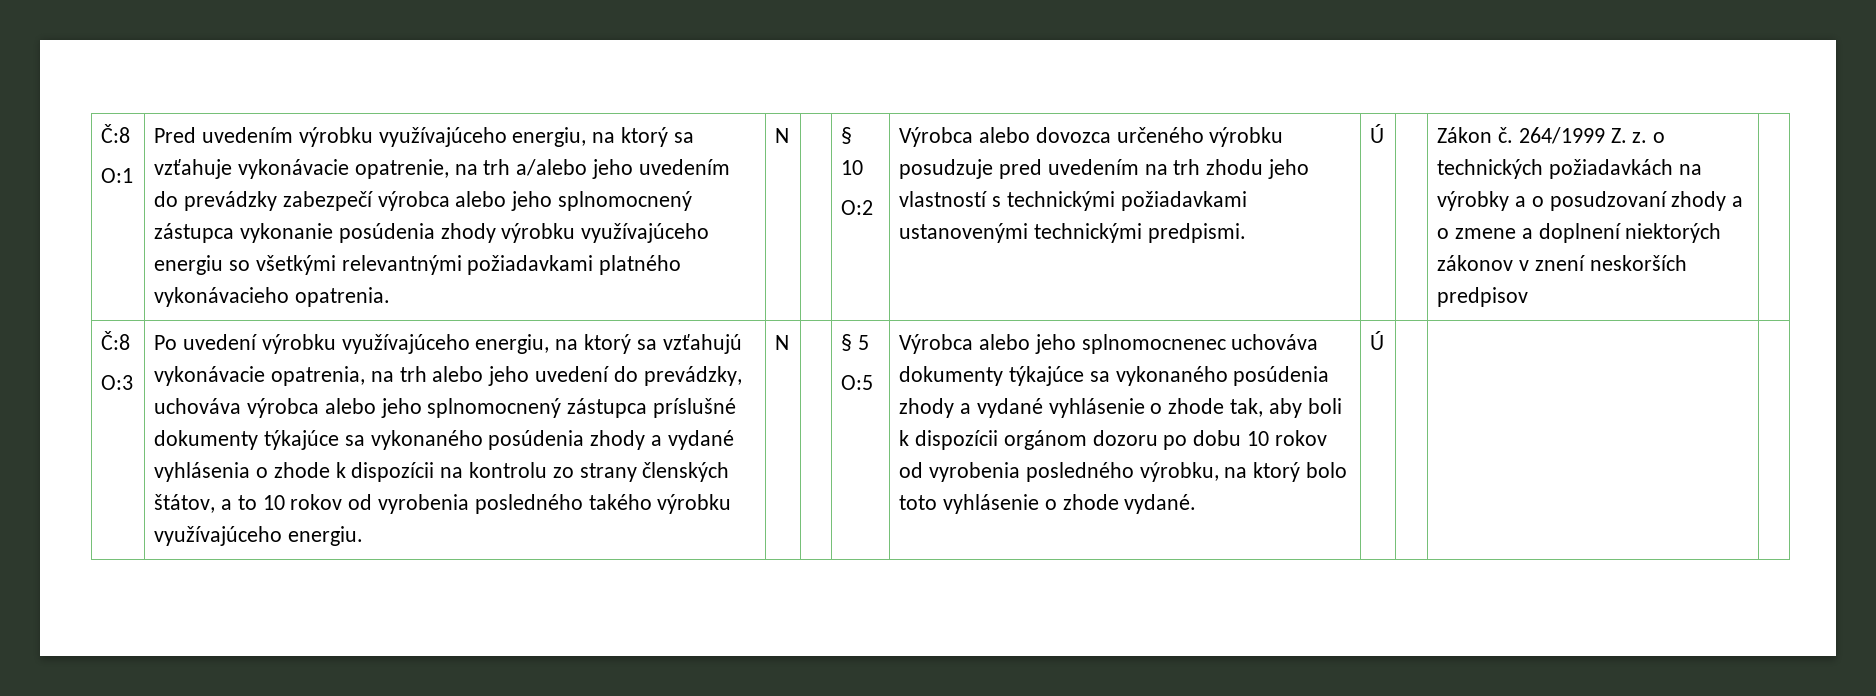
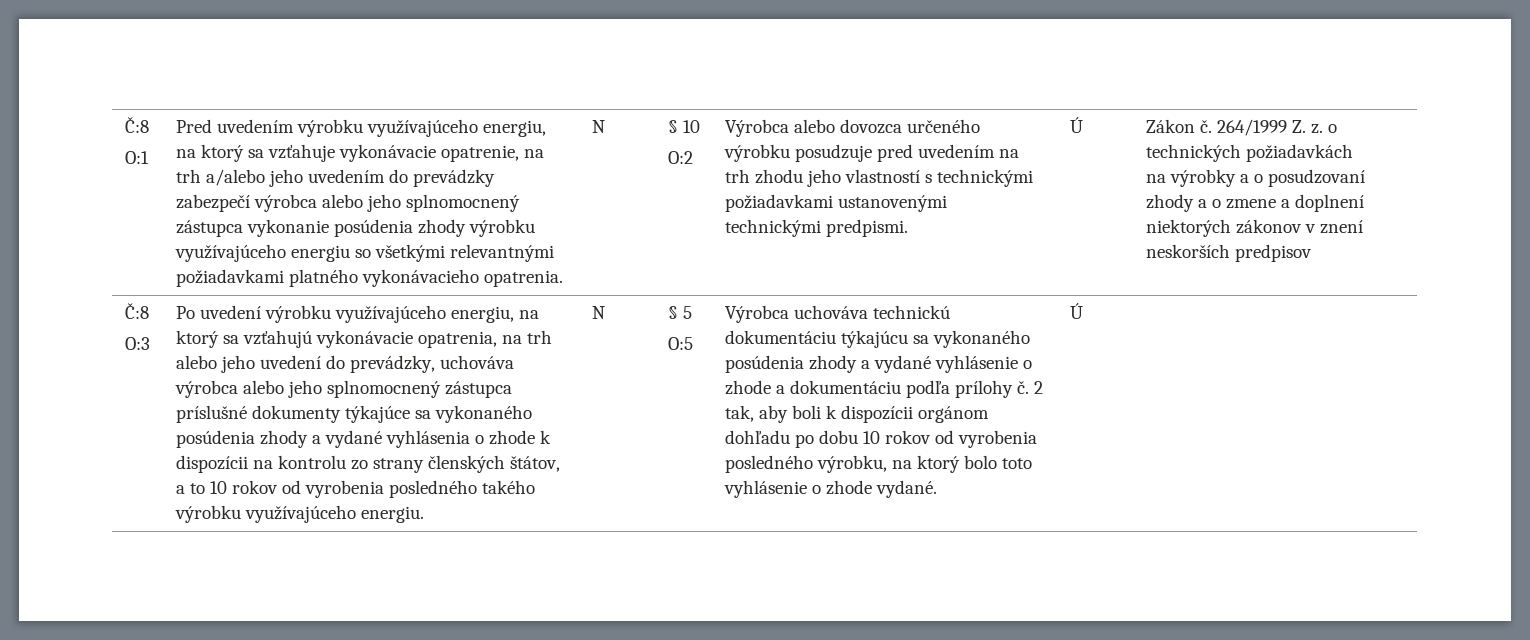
[978,334,1319,354] [899,366,1084,386] alebo jeho splnomocnenec uchováva dokumenty týkajúce -> [793,305,950,319] [724,330,908,348] uchováva technickú dokumentáciu týkajúcu
(1225, 406) none -> [775,380,1043,398] a dokumentáciu podľa prílohy č. 2
[1092,430,1158,446] dozoru -> [724,430,790,444] dohľadu

